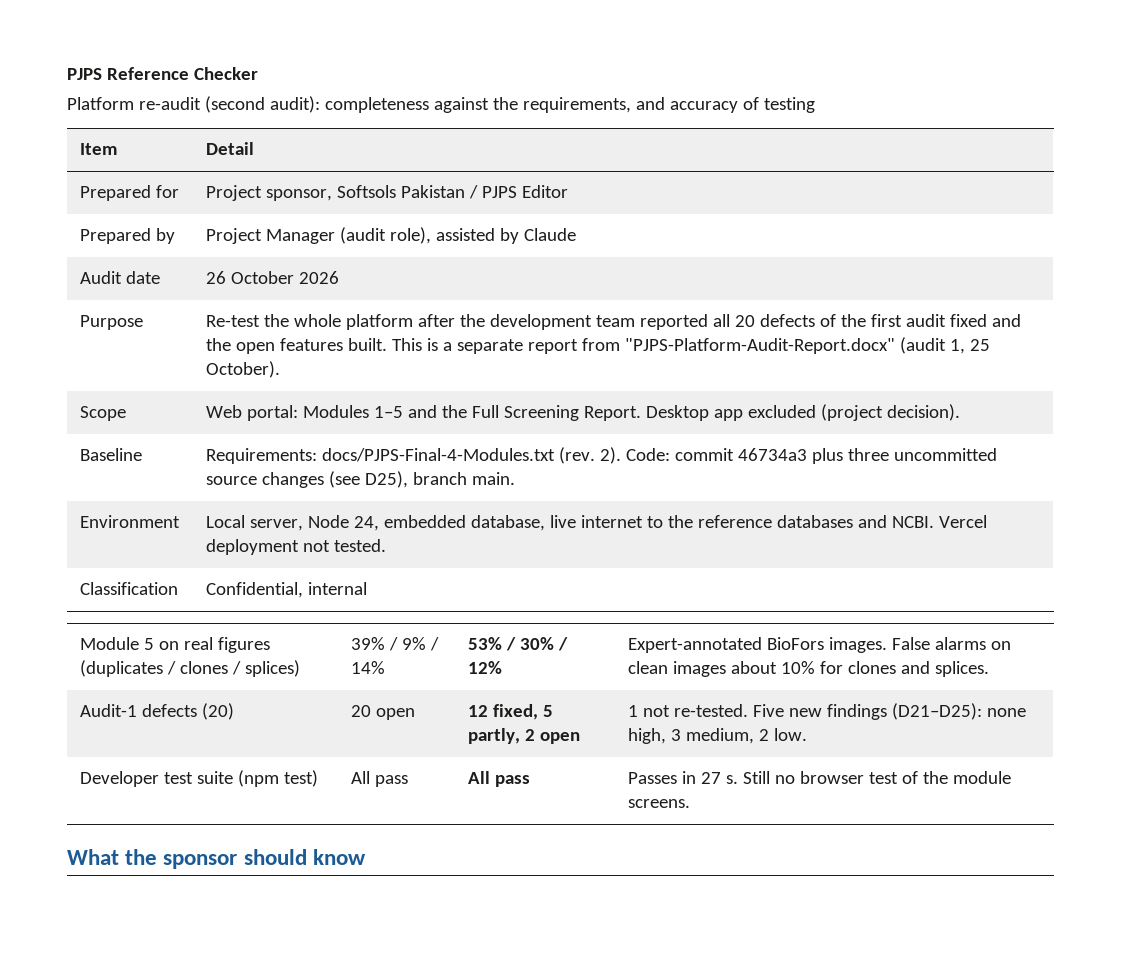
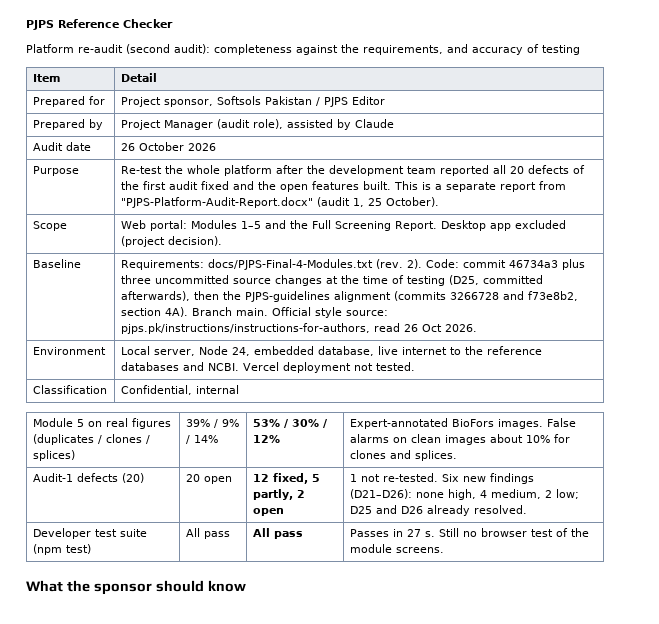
[328,471,515,488] (see D25), branch main. -> [325,275,543,286] [120,291,578,302] [120,307,388,318] [120,323,477,334] at the time of testing (D25, committed afterwards), then the PJPS-guidelines alignment (commits 3266728 and f73e8b2, section 4A). Branch main. Official style source: pjps.pk/instructions/instructions-for-authors, read 26 Oct 2026.
[752,704,784,717] Five -> [441,474,459,482] Six
[891,703,982,720] (D21–D25): -> [349,489,412,499] (D21–D26):
[670,729,681,741] 3 -> [479,490,487,498] 4
[773,728,807,741] low. -> [555,489,579,499] [349,505,527,516] low; D25 and D26 already resolved.

